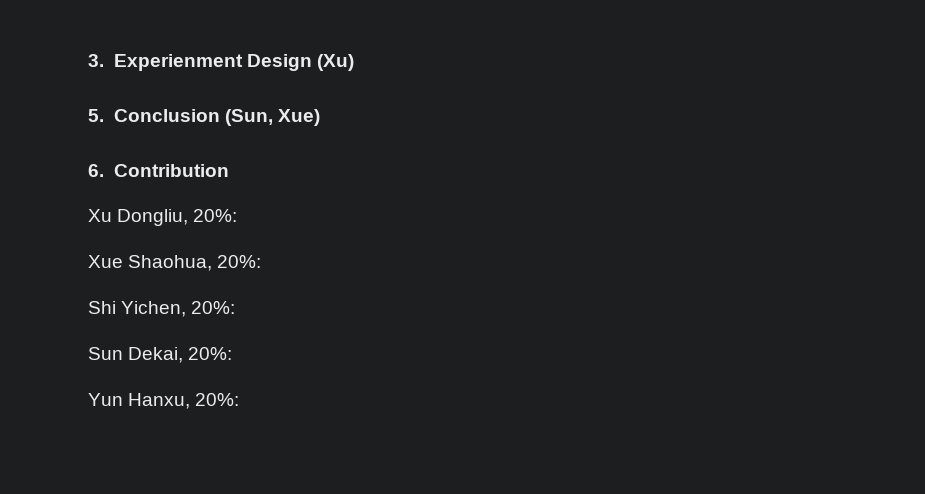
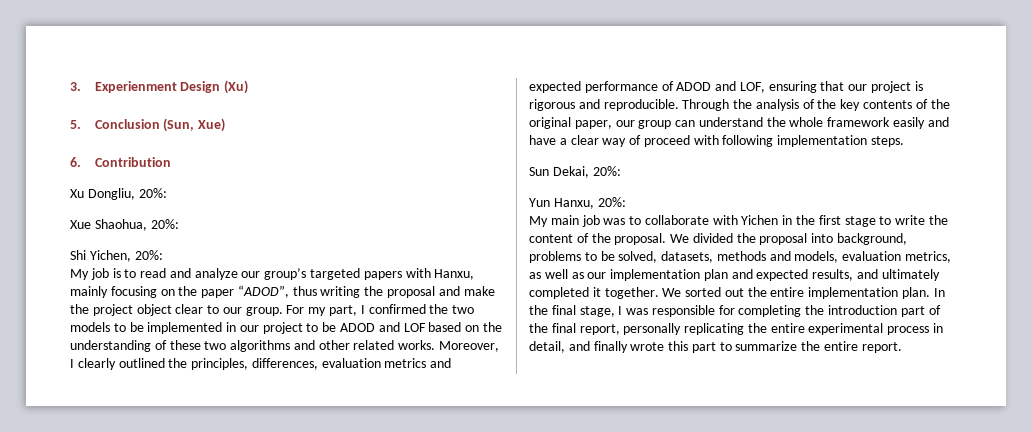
(236, 307) none -> [70,268,475,280] [70,285,495,298] [70,304,475,316] [70,322,502,334] [70,340,500,352] [70,358,452,370] [529,81,923,93] [529,99,950,111] [529,117,949,129] [529,135,905,147] // My job is to read and analyze our group’s targeted papers with Hanxu, mainly focusing on the paper “ADOD”, thus writing the proposal and make the project object clear to our group. For my part, I confirmed the two models to be implemented in our project to be ADOD and LOF based on the understanding of these two algorithms and other related works. Moreover, I clearly outlined the principles, differences, evaluation metrics and expected performance of ADOD and LOF, ensuring that our project is rigorous and reproducible. Through the analysis of the key contents of the original paper, our group can understand the whole framework easily and have a clear way of proceed with following implementation steps.
(240, 399) none -> [529,215,948,227] [529,233,908,245] [529,251,952,263] [529,269,940,281] [529,287,945,299] [529,305,941,317] [529,323,944,335] [529,341,902,353] // My main job was to collaborate with Yichen in the first stage to write the content of the proposal. We divided the proposal into background, problems to be solved, datasets, methods and models, evaluation metrics, as well as our implementation plan and expected results, and ultimately completed it together. We sorted out the entire implementation plan. In the final stage, I was responsible for completing the introduction part of the final report, personally replicating the entire experimental process in detail, and finally wrote this part to summarize the entire report.

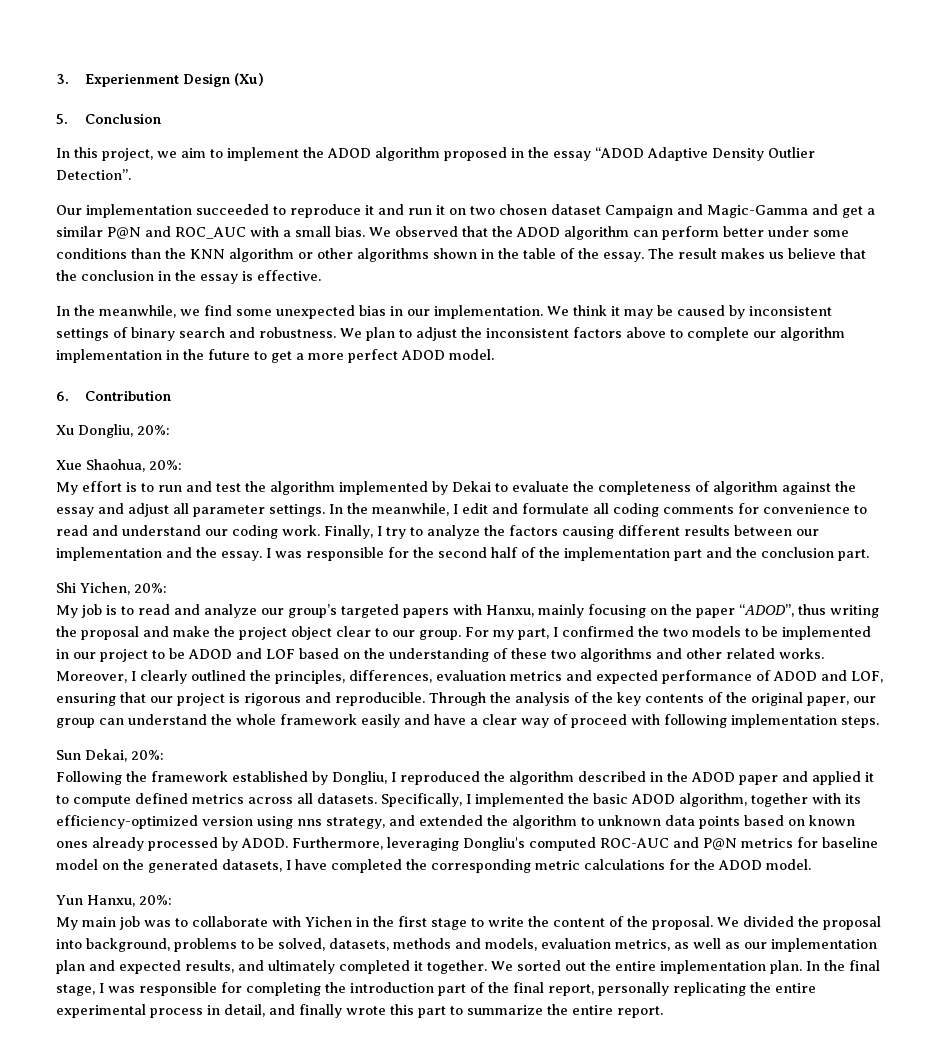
[163,118,226,132] (Sun, Xue) -> [56,147,815,161] [56,169,131,180] [56,204,875,218] [56,226,849,240] [56,248,866,262] [56,270,321,284] [56,305,832,319] [56,327,845,341] [56,349,494,363] // In this project, we aim to implement the ADOD algorithm proposed in the essay “ADOD Adaptive Density Outlier Detection”. // Our implementation succeeded to reproduce it and run it on two chosen dataset Campaign and Magic-Gamma and get a similar P@N and ROC_AUC with a small bias. We observed that the ADOD algorithm can perform better under some conditions than the KNN algorithm or other algorithms shown in the table of the essay. The result makes us believe that the conclusion in the essay is effective. // In the meanwhile, we find some unexpected bias in our implementation. We think it may be caused by inconsistent settings of binary search and robustness. We plan to adjust the inconsistent factors above to complete our algorithm implementation in the future to get a more perfect ADOD model.
(179, 224) none -> [56,481,856,495] [56,503,867,517] [56,525,819,539] [56,547,869,561] // My effort is to run and test the algorithm implemented by Dekai to evaluate the completeness of algorithm against the essay and adjust all parameter settings. In the meanwhile, I edit and formulate all coding comments for convenience to read and understand our coding work. Finally, I try to analyze the factors causing different results between our implementation and the essay. I was responsible for the second half of the implementation part and the conclusion part.
(621, 171) none -> [56,771,874,785] [56,793,861,807] [56,815,855,829] [56,837,878,851] [56,859,811,873] // Following the framework established by Dongliu, I reproduced the algorithm described in the ADOD paper and applied it to compute defined metrics across all datasets. Specifically, I implemented the basic ADOD algorithm, together with its efficiency-optimized version using nns strategy, and extended the algorithm to unknown data points based on known ones already processed by ADOD. Furthermore, leveraging Dongliu's computed ROC-AUC and P@N metrics for baseline model on the generated datasets, I have completed the corresponding metric calculations for the ADOD model.

